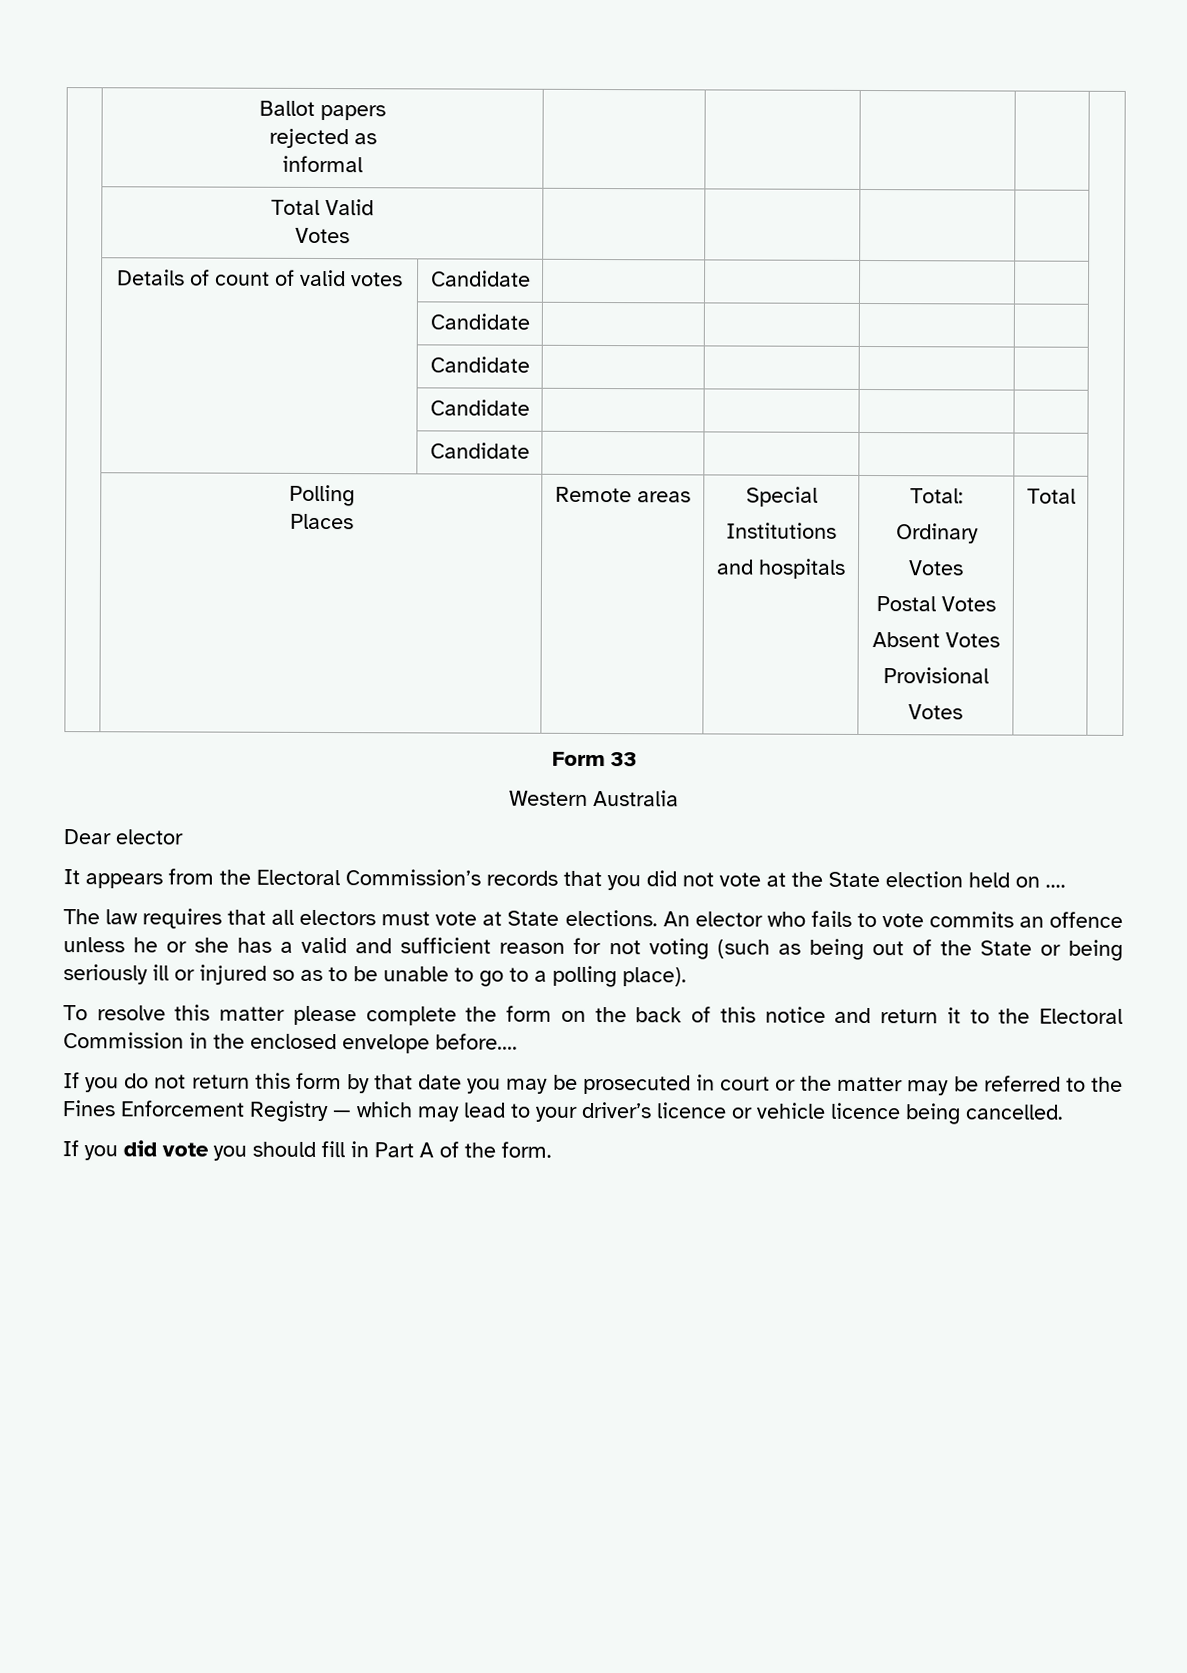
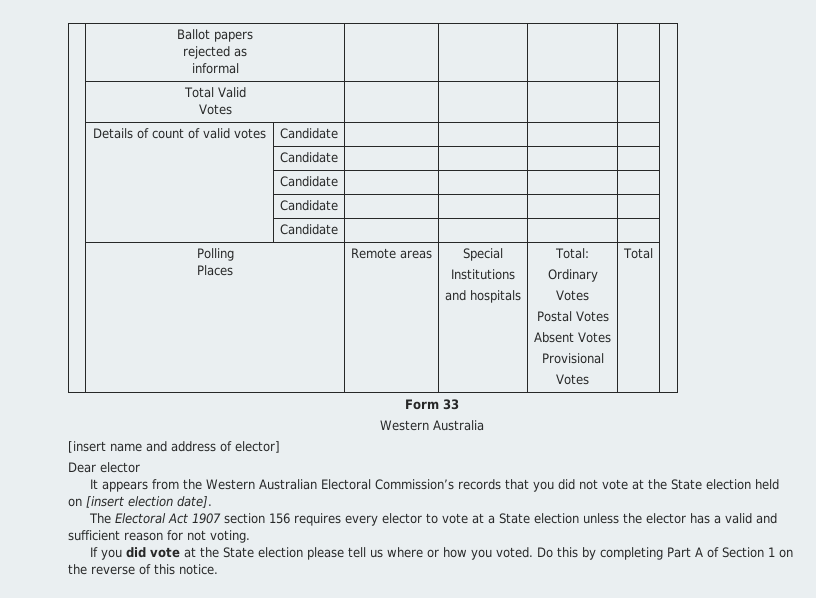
(679, 798) none -> [68,441,280,453] // [insert name and address of elector]
(251, 877) none -> [205,479,317,490] Western Australian
[1045,884,1066,888] [63,908,1123,929] [63,937,230,953] .... // The law requires that all electors must vote at State elections. An elector who fails to vote commits an offence unless he or she -> [86,496,212,508] [88,513,686,526] [insert election date]. // The Electoral Act 1907 section 156 requires every elector to vote at a State election unless the elector
[648,938,1123,961] [63,964,687,988] [63,1004,1123,1026] [63,1032,518,1054] [63,1072,1124,1096] [62,1100,1064,1125] [62,1140,552,1161] voting (such as being out of the State or being seriously ill or injured so as to be unable to go to a polling place). // To resolve this matter please complete the form on the back of this notice and return it to the Electoral Commission in the enclosed envelope before.... // If you do not return this form by that date you may be prosecuted in court or the matter may be referred to the Fines Enforcement Registry — which may lead to your driver’s licence or vehicle licence being cancelled. // If you did vote you should fill in Part A of the form. -> [210,530,250,543] [89,547,793,560] [68,564,218,575] voting. // If you did vote at the State election please tell us where or how you voted. Do this by completing Part A of Section 1 on the reverse of this notice.

